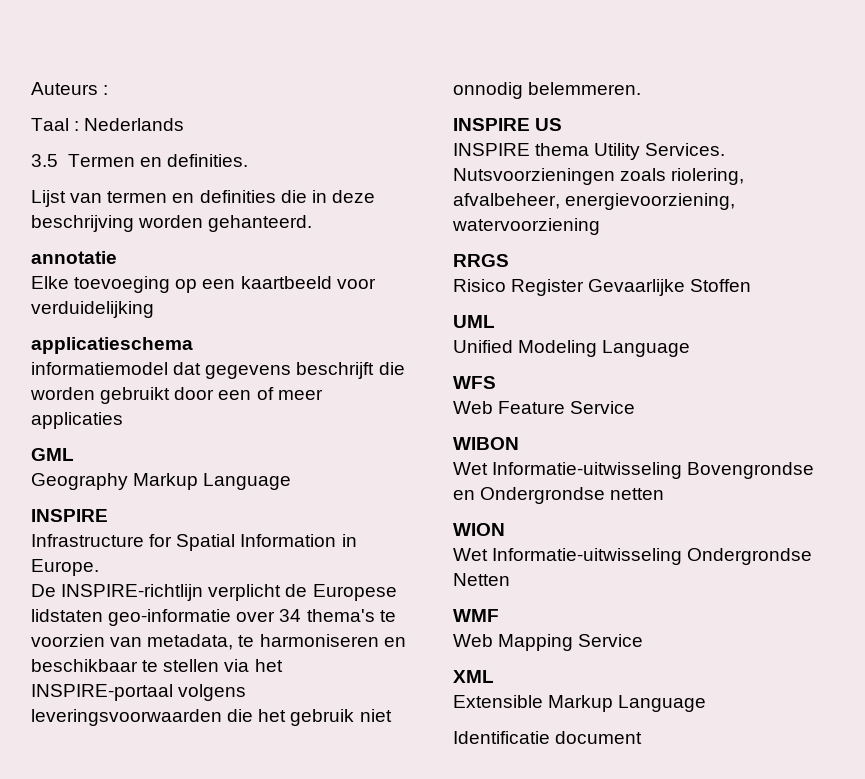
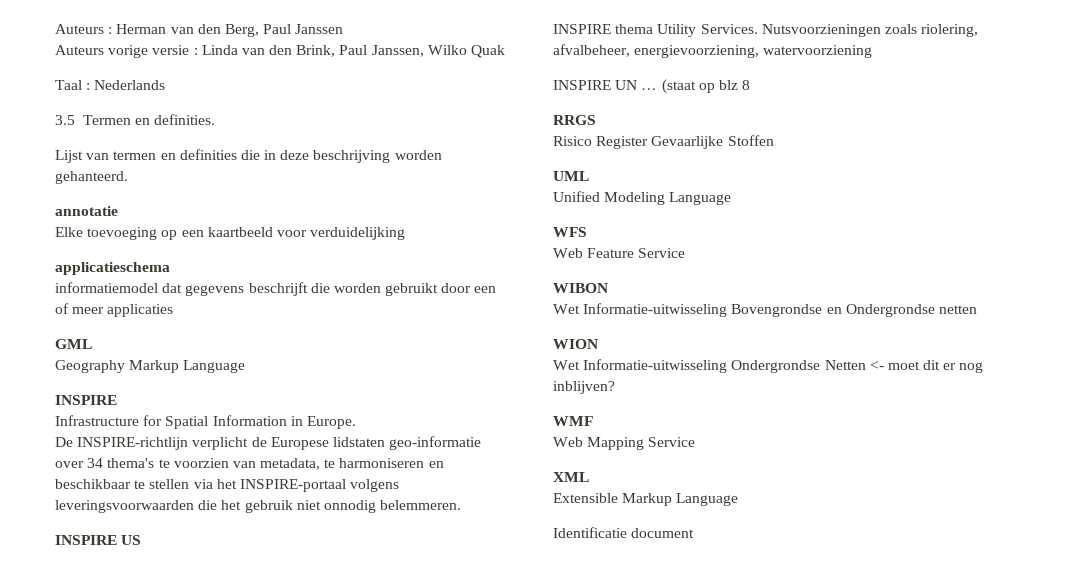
(109, 90) none -> [116,24,344,37] [55,45,506,58] Herman van den Berg, Paul Janssen // Auteurs vorige versie : Linda van den Brink, Paul Janssen, Wilko Quak
(600, 226) none -> [553,79,751,94] // INSPIRE UN … (staat op blz 8
(510, 579) none -> [869,360,984,373] [553,381,615,394] <- moet dit er nog inblijven?

